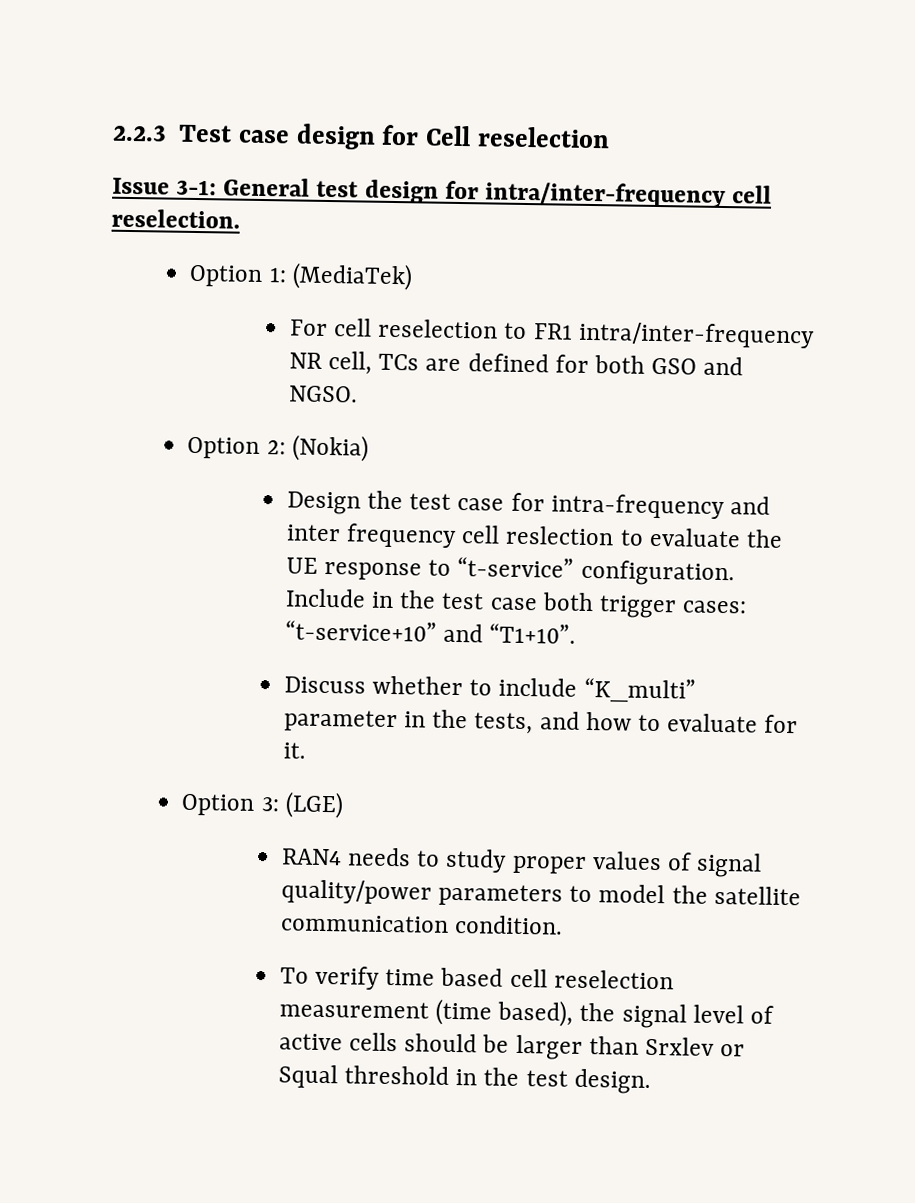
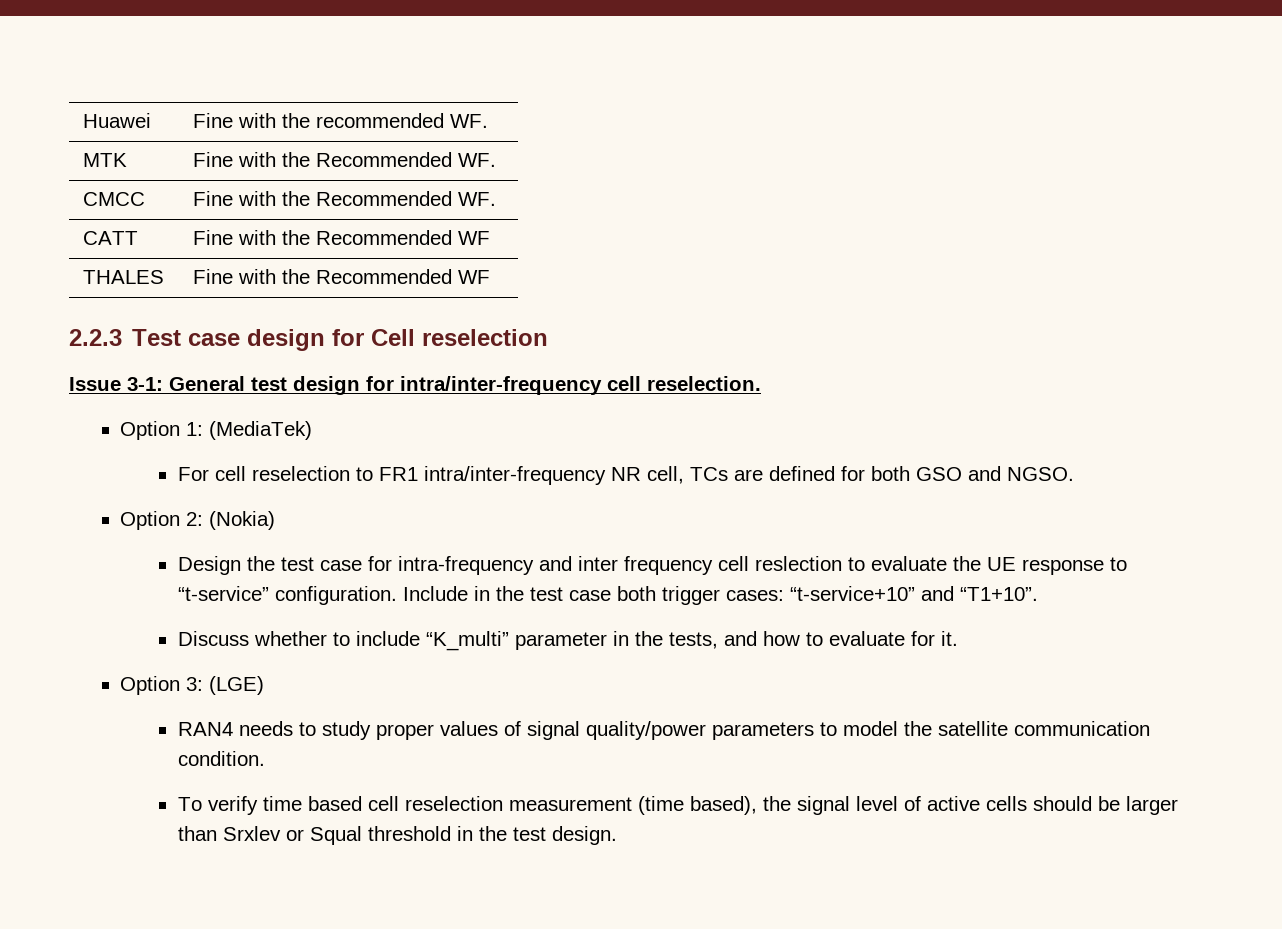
(112, 133) none -> [83,113,152,128] [193,113,489,128] [83,153,128,167] [193,152,497,167] [83,192,146,206] [193,191,497,206] [83,231,139,245] [193,230,491,245] [83,270,165,284] [193,269,491,284] Huawei | Fine with the recommended WF. // MTK | Fine with the Recommended WF. // CMCC | Fine with the Recommended WF. // CATT | Fine with the Recommended WF // THALES | Fine with the Recommended WF //

